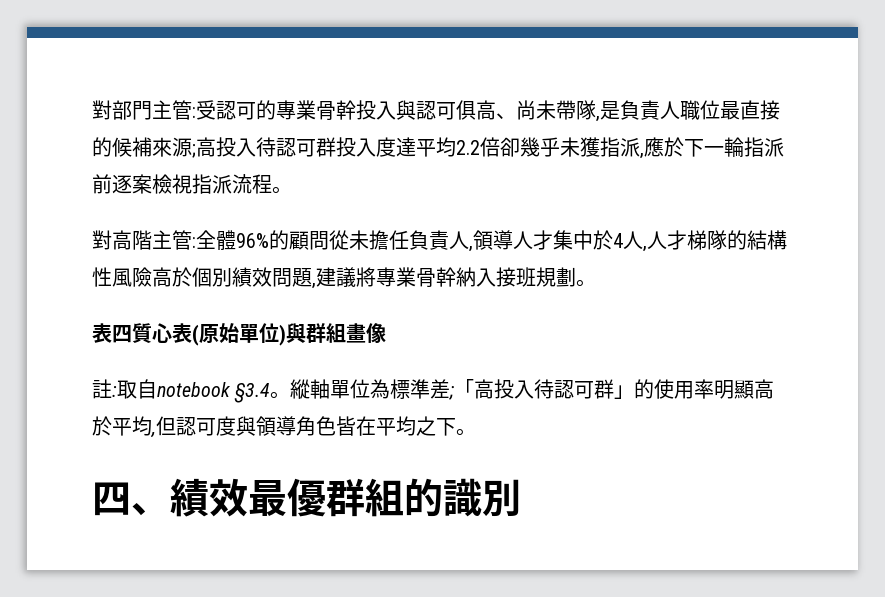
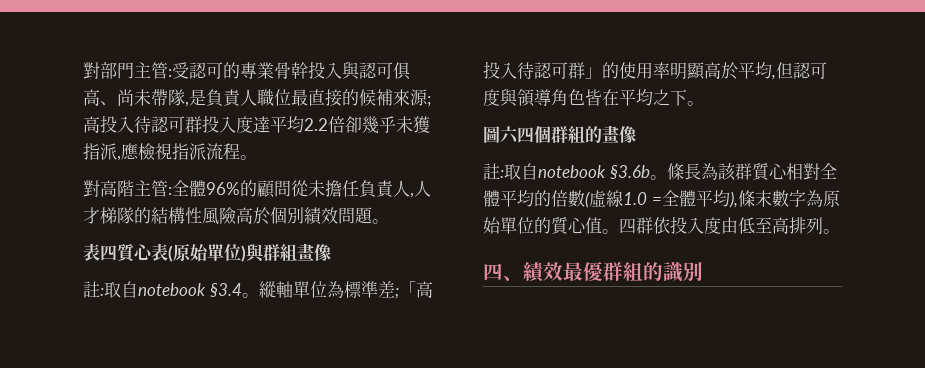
[664,137,784,158] [92,174,152,194] 於下一輪指派前逐案 -> (139, 151) none
[473,230,647,252] 領導人才集中於4人, -> (414, 195) none
[312,267,576,289] ,建議將專業骨幹納入接班規劃 -> (373, 215) none
(476, 432) none -> [483,125,636,144] [483,163,837,181] [483,190,840,208] [483,216,840,235] // 圖六四個群組的畫像 // 註:取自notebook §3.6b。條長為該群質心相對全體平均的倍數(虛線1.0 =全體平均),條末數字為原始單位的質心值。四群依投入度由低至高排列。

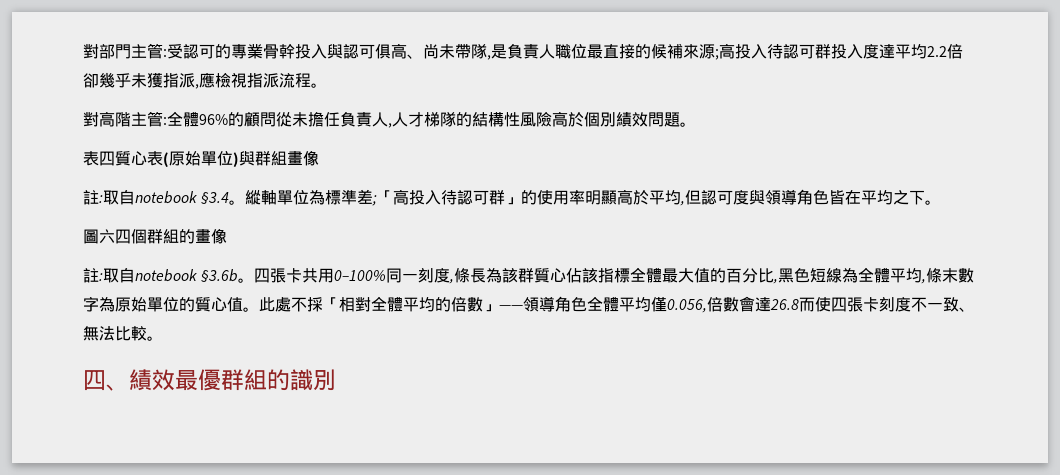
[666,163,837,181] [483,190,738,208] 條長為該群質心相對全體平均的倍數(虛線1.0 =全體平均), -> [254,267,927,284] 四張卡共用0–100%同一刻度,條長為該群質心佔該指標全體最大值的百分比,黑色短線為全體平均,
[619,216,823,234] 四群依投入度由低至高排列 -> [259,296,975,313] [83,326,147,341] 此處不採「相對全體平均的倍數」——領導角色全體平均僅0.056,倍數會達26.8而使四張卡刻度不一致、無法比較

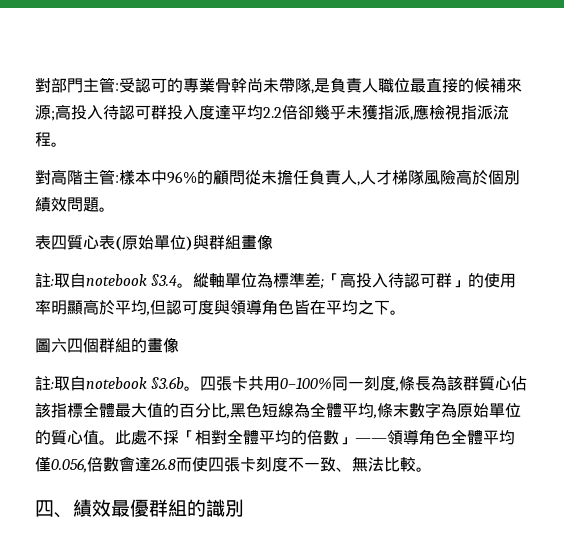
[295,43,423,59] 投入與認可俱高、 -> (247, 85) none
[167,111,199,127] 全體 -> [119,170,167,185] 樣本中
[456,112,520,127] 的結構性 -> (424, 177) none

